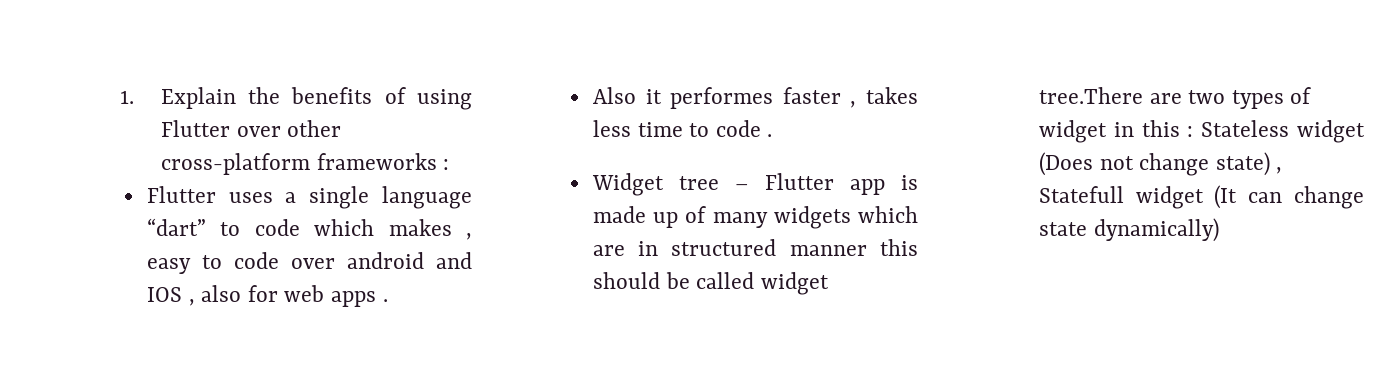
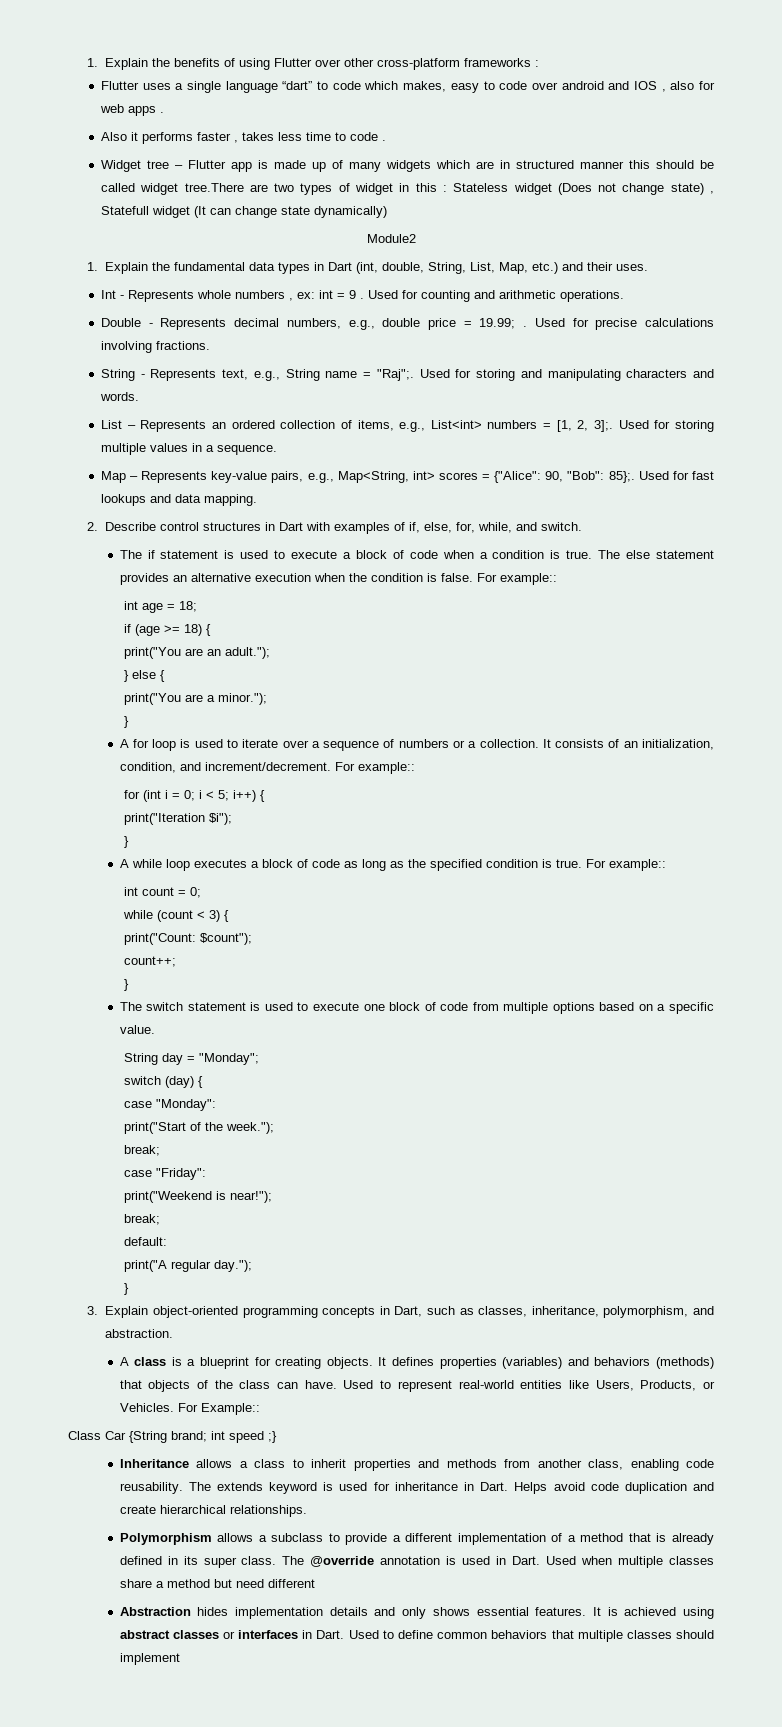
[388,219,472,240] makes , -> [403,81,447,92] makes,
[670,87,774,109] performes -> [141,132,193,144] performs
(1219, 230) none -> [366,234,416,243] [86,262,649,274] [100,290,624,302] [100,318,715,330] [100,341,210,353] [100,369,715,381] [99,392,139,401] [100,420,715,432] [100,443,277,455] [100,471,714,483] [100,494,257,506] [86,522,583,534] [119,550,715,559] [119,573,557,585] [124,601,198,613] [124,624,212,636] [124,647,271,659] [124,670,166,682] [124,693,268,705] [124,716,130,728] [119,739,715,751] [119,762,415,774] [124,790,266,802] [124,813,233,825] [124,836,130,848] [119,859,666,871] [124,887,202,898] [123,910,230,922] [124,933,253,945] [124,956,177,967] [124,979,130,991] [119,1002,714,1014] [119,1025,155,1034] [124,1053,260,1065] [124,1076,204,1088] [124,1099,217,1111] [124,1122,275,1134] [124,1145,161,1156] [124,1168,207,1180] [124,1191,273,1203] [124,1214,161,1225] [124,1237,168,1246] [124,1260,253,1272] [124,1283,130,1295] [86,1306,715,1318] [105,1329,174,1338] [119,1357,714,1369] [119,1380,715,1392] [119,1403,260,1415] [68,1431,277,1443] [119,1459,714,1471] [119,1482,715,1494] [119,1505,307,1517] [119,1533,714,1545] [119,1556,715,1568] [119,1579,315,1588] [119,1607,715,1619] [119,1630,715,1642] [119,1653,180,1665] // Module2 // 1. Explain the fundamental data types in Dart (int, double, String, List, Map, etc.) and their uses. // Int - Represents whole numbers , ex: int = 9 . Used for counting and arithmetic operations. // Double - Represents decimal numbers, e.g., double price = 19.99; . Used for precise calculations involving fractions. // String - Represents text, e.g., String name = "Raj";. Used for storing and manipulating characters and words. // List – Represents an ordered collection of items, e.g., List<int> numbers = [1, 2, 3];. Used for storing multiple values in a sequence. // Map – Represents key-value pairs, e.g., Map<String, int> scores = {"Alice": 90, "Bob": 85};. Used for fast lookups and data mapping. // 2. Describe control structures in Dart with examples of if, else, for, while, and switch. // The if statement is used to execute a block of code when a condition is true. The else statement provides an alternative execution when the condition is false. For example:: // int age = 18; // if (age >= 18) { // print("You are an adult."); // } else { // print("You are a minor."); // } // A for loop is used to iterate over a sequence of numbers or a collection. It consists of an initialization, condition, and increment/decrement. For example:: // for (int i = 0; i < 5; i++) { // print("Iteration $i"); // } // A while loop executes a block of code as long as the specified condition is true. For example:: // int count = 0; // while (count < 3) { // print("Count: $count"); // count++; // } // The switch statement is used to execute one block of code from multiple options based on a specific value. // String day = "Monday"; // switch (day) { // case "Monday": // print("Start of the week."); // break; // case "Friday": // print("Weekend is near!"); // break; // default: // print("A regular day."); // } // 3. Explain object-oriented programming concepts in Dart, such as classes, inheritance, polymorphism, and abstraction. // A class is a blueprint for creating objects. It defines properties (variables) and behaviors (methods) that objects of the class can have. Used to represent real-world entities like Users, Products, or Vehicles. For Example:: // Class Car {String brand; int speed ;} // Inheritance allows a class to inherit properties and methods from another class, enabling code reusability. The extends keyword is used for inheritance in Dart. Helps avoid code duplication and create hierarchical relationships. // Polymorphism allows a subclass to provide a different implementation of a method that is already defined in its super class. The @override annotation is used in Dart. Used when multiple classes share a method but need different // Abstraction hides implementation details and only shows essential features. It is achieved using abstract classes or interfaces in Dart. Used to define common behaviors that multiple classes should implement

